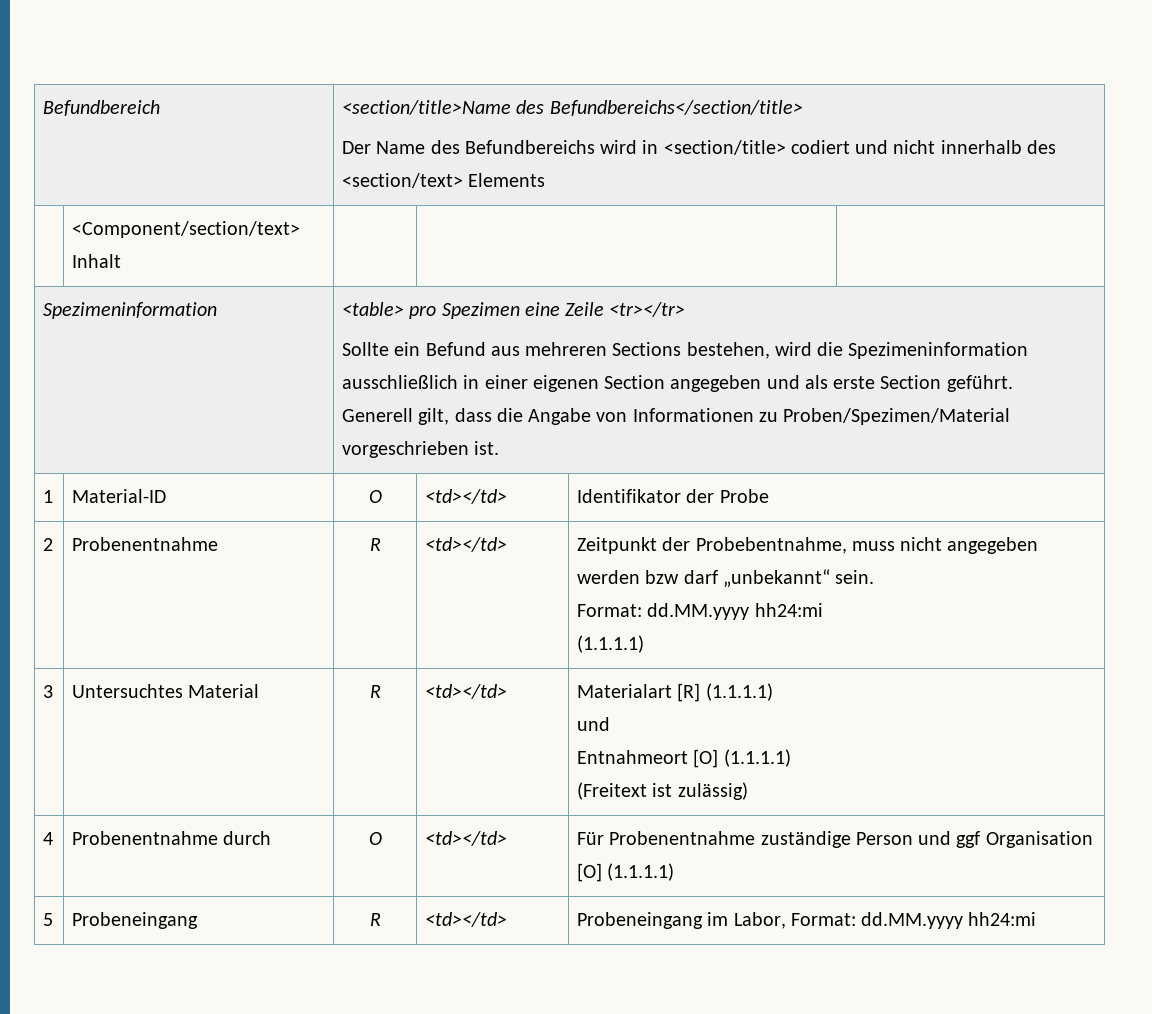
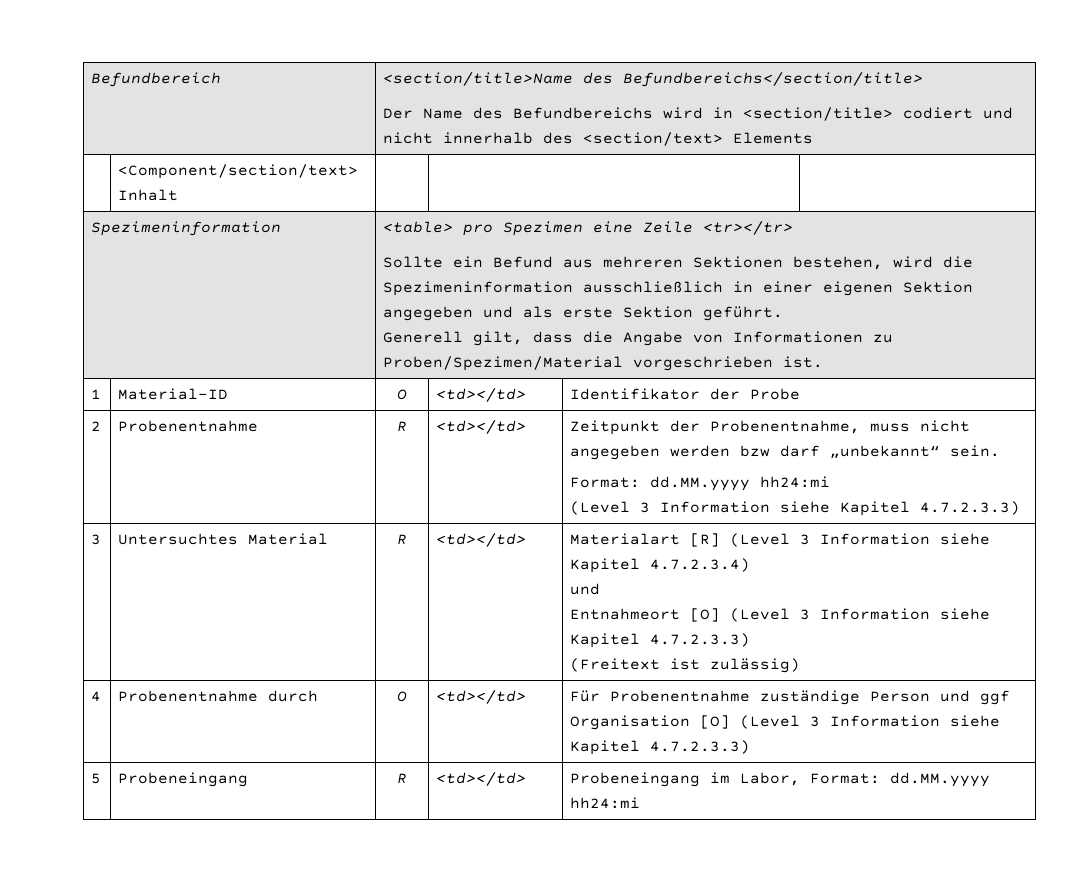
[612,342,682,356] Sections -> [693,256,784,268] Sektionen
[604,375,666,389] Section -> [903,281,974,293] Sektion
[880,375,942,389] Section -> [623,306,694,318] Sektion
[695,537,847,554] Probebentnahme, -> [710,420,861,434] Probenentnahme,
[577,635,645,653] (1.1.1.1) -> [570,501,1021,516] (Level 3 Information siehe Kapitel 4.7.2.3.3)
[705,683,773,701] [577,717,611,731] [577,749,791,768] (1.1.1.1) // und // Entnahmeort [O] (1.1.1.1) -> [730,533,991,547] [570,558,751,573] [570,583,601,595] [570,608,991,622] [570,633,751,648] (Level 3 Information siehe Kapitel 4.7.2.3.4) // und // Entnahmeort [O] (Level 3 Information siehe Kapitel 4.7.2.3.3)
[607,863,675,881] (1.1.1.1) -> [740,715,1001,729] [570,740,751,755] (Level 3 Information siehe Kapitel 4.7.2.3.3)

